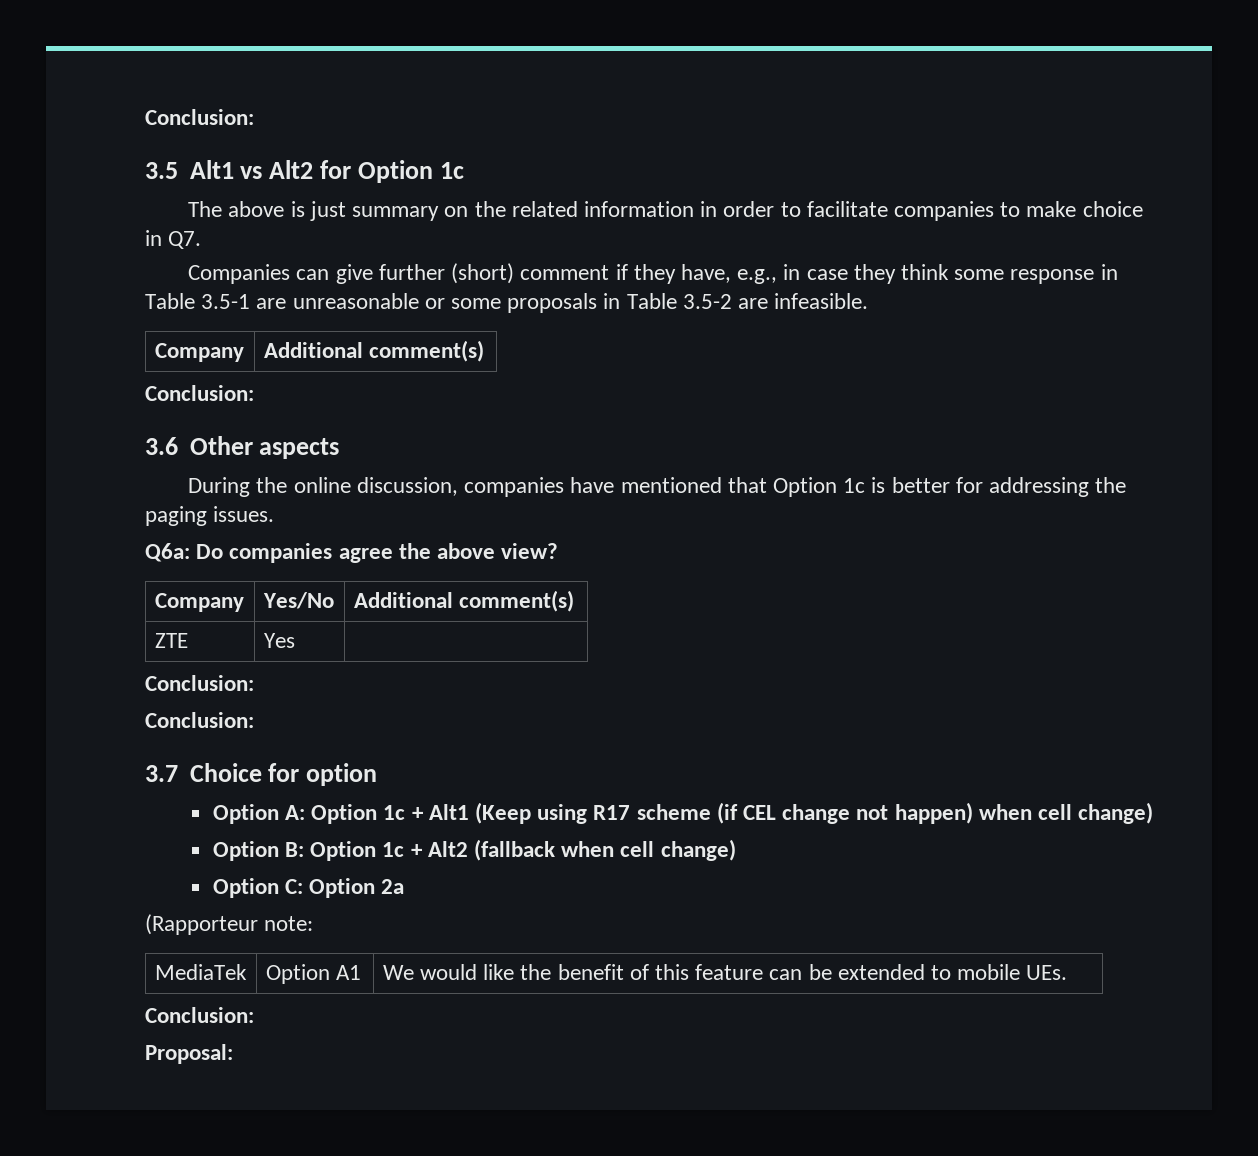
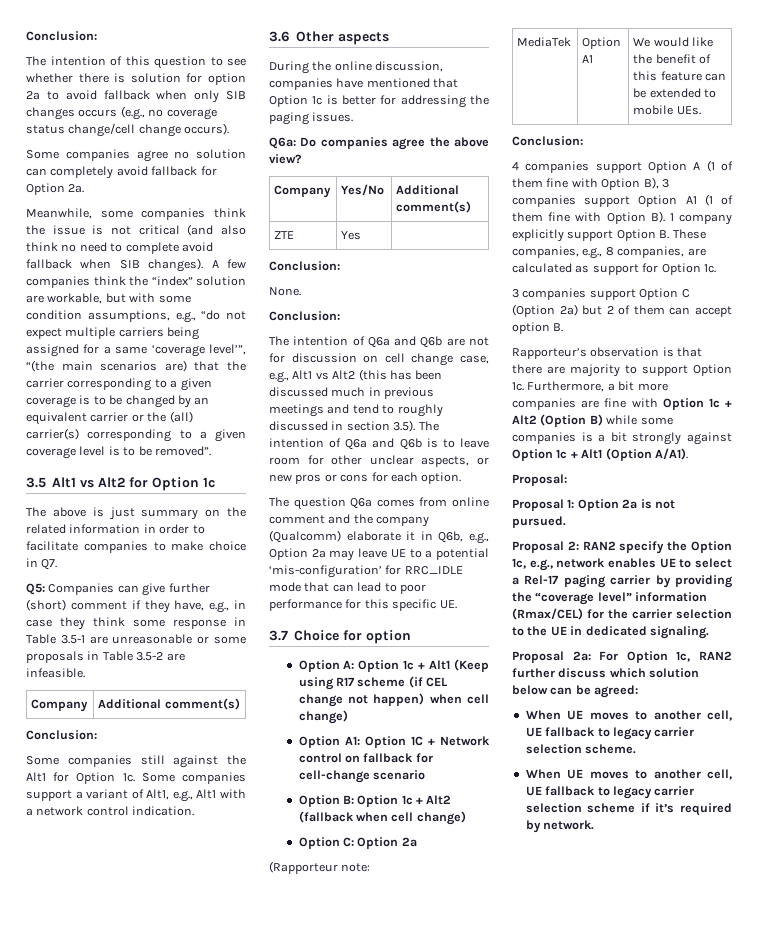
[145,109,254,125] Conclusion: -> [26,31,97,41] [26,56,246,69] [26,73,246,85] [26,90,247,103] [26,106,217,120] [26,123,230,137] [26,149,246,162] [26,166,217,179] [26,183,85,195] [26,208,246,220] [26,224,246,236] [26,242,213,254] [26,258,247,272] [26,276,246,288] [26,293,191,304] [26,310,246,323] [26,327,200,340] [26,344,247,357] [26,360,246,372] [26,378,212,391] [26,395,210,408] [26,411,193,425] [26,428,246,442] [26,446,211,459] Conclusion: // The intention of this question to see whether there is solution for option 2a to avoid fallback when only SIB changes occurs (e.g., no coverage status change/cell change occurs). // Some companies agree no solution can completely avoid fallback for Option 2a. // Meanwhile, some companies think the issue is not critical (and also think no need to complete avoid fallback when SIB changes). A few companies think the “index” solution are workable, but with some condition assumptions, e.g., “do not expect multiple carriers being assigned for a same ‘coverage level’”, “(the main scenarios are) that the carrier corresponding to a given coverage is to be changed by an equivalent carrier or the (all) carrier(s) corresponding to a given coverage level is to be removed”.
(202, 240) none -> [26,583,45,595] Q5:
(254, 393) none -> [26,755,246,768] [26,772,246,784] [26,789,247,802] [26,806,195,816] // Some companies still against the Alt1 for Option 1c. Some companies support a variant of Alt1, e.g., Alt1 with a network control indication.
[145,712,254,728] // Conclusion: -> [269,287,301,296] [269,311,340,321] [269,336,489,348] [269,353,489,366] [269,369,443,383] [269,387,435,399] [269,404,443,417] [269,420,439,432] [269,438,489,450] [269,455,489,467] [269,472,462,484] [269,497,489,510] [269,514,430,527] [269,530,489,544] [269,548,489,561] [269,565,463,578] [269,582,426,594] [269,599,457,611] // None. // Conclusion: // The intention of Q6a and Q6b are not for discussion on cell change case, e.g., Alt1 vs Alt2 (this has been discussed much in previous meetings and tend to roughly discussed in section 3.5). The intention of Q6a and Q6b is to leave room for other unclear aspects, or new pros or cons for each option. // The question Q6a comes from online comment and the company (Qualcomm) elaborate it in Q6b, e.g., Option 2a may leave UE to a potential ‘mis-configuration’ for RRC_IDLE mode that can lead to poor performance for this specific UE.
(1154, 813) none -> [298,736,490,748] [298,753,433,763] [298,770,425,783] // Option A1: Option 1C + Network control on fallback for cell-change scenario
[145,1044,233,1064] Proposal: -> [512,160,733,173] [512,177,669,190] [512,194,733,207] [512,211,732,225] [512,229,706,242] [512,246,706,259] [512,263,716,275] [512,288,690,300] [512,304,732,317] [512,322,564,334] [512,347,703,359] [512,364,732,377] [512,381,668,392] [512,398,732,410] [512,414,673,427] [512,432,732,445] [512,448,688,461] [512,474,567,486] [512,499,675,511] [512,516,566,528] [512,541,732,554] [512,558,732,571] [512,575,733,588] [512,592,708,605] [512,608,732,620] [512,626,709,639] [512,651,732,663] [512,668,700,678] [512,685,639,698] [525,710,732,721] [525,727,695,740] [525,744,637,754] [525,769,732,780] [525,786,695,799] [525,803,732,816] [525,820,595,833] 4 companies support Option A (1 of them fine with Option B), 3 companies support Option A1 (1 of them fine with Option B). 1 company explicitly support Option B. These companies, e.g., 8 companies, are calculated as support for Option 1c. // 3 companies support Option C (Option 2a) but 2 of them can accept option B. // Rapporteur’s observation is that there are majority to support Option 1c. Furthermore, a bit more companies are fine with Option 1c + Alt2 (Option B) while some companies is a bit strongly against Option 1c + Alt1 (Option A/A1). // Proposal: // Proposal 1: Option 2a is not pursued. // Proposal 2: RAN2 specify the Option 1c, e.g., network enables UE to select a Rel-17 paging carrier by providing the “coverage level” information (Rmax/CEL) for the carrier selection to the UE in dedicated signaling. // Proposal 2a: For Option 1c, RAN2 further discuss which solution below can be agreed: // When UE moves to another cell, UE fallback to legacy carrier selection scheme. // When UE moves to another cell, UE fallback to legacy carrier selection scheme if it’s required by network.

